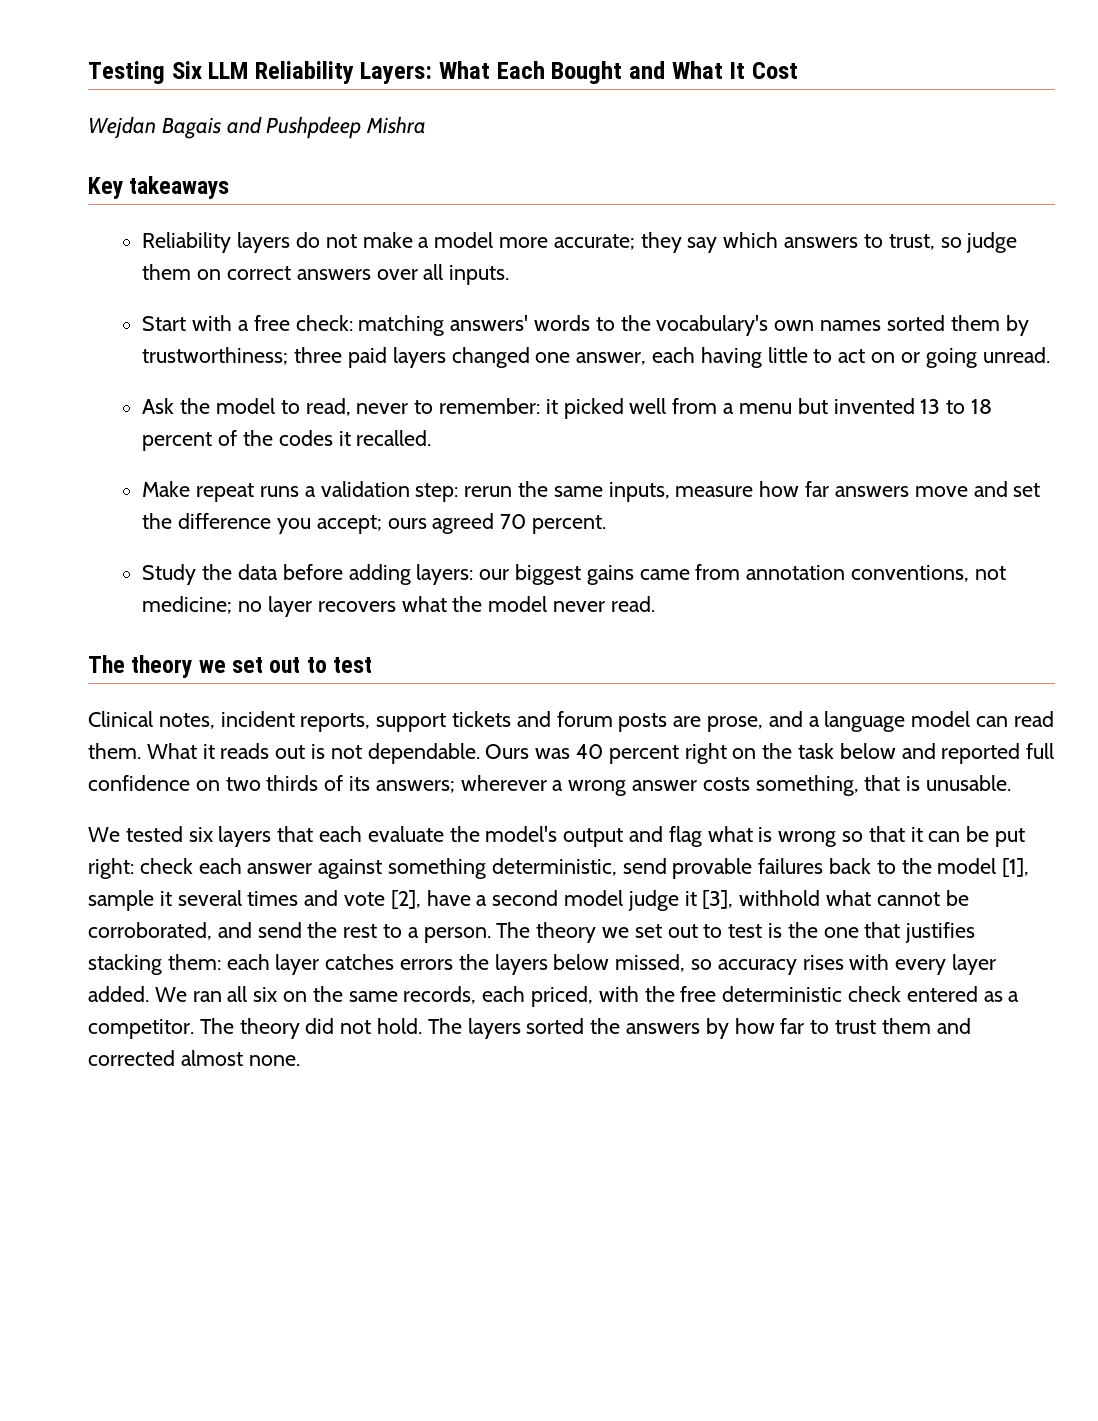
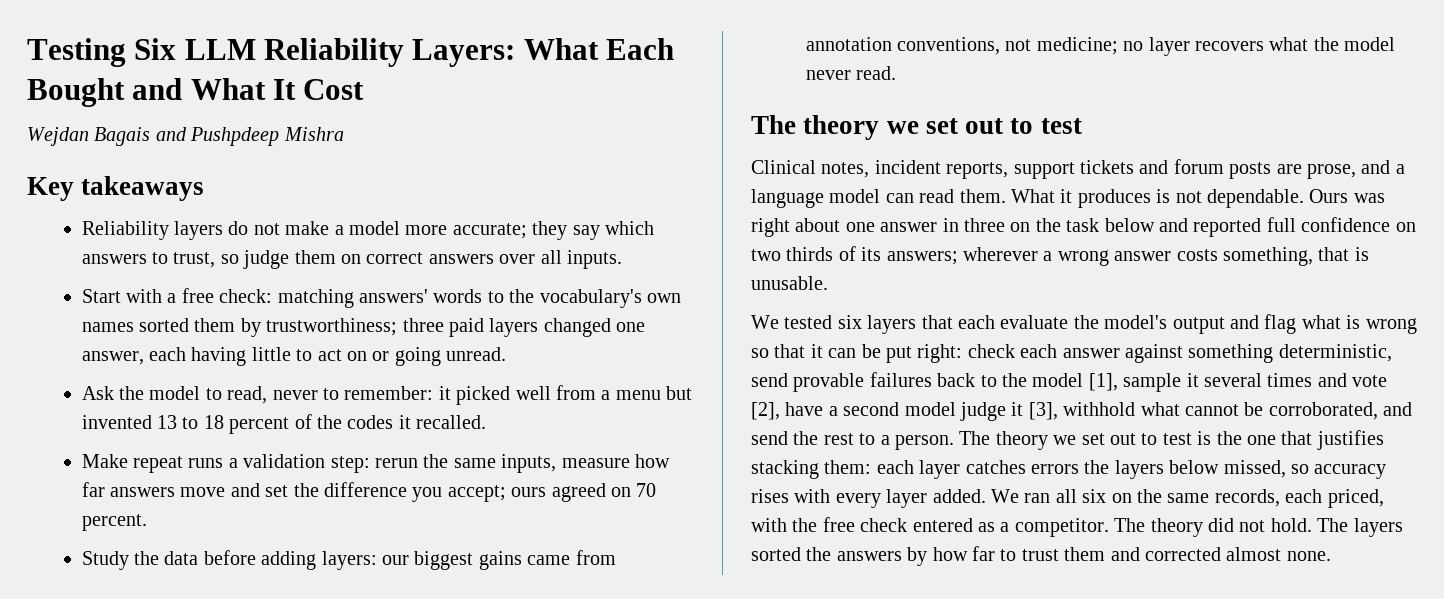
(495, 523) none -> [611,487,632,497] on
[220,743,306,759] reads out -> [1077,189,1151,208] produces
[576,743,727,764] 40 percent right -> [751,218,1005,237] right about one answer in three
[722,986,843,1002] deterministic -> (855, 524) none

